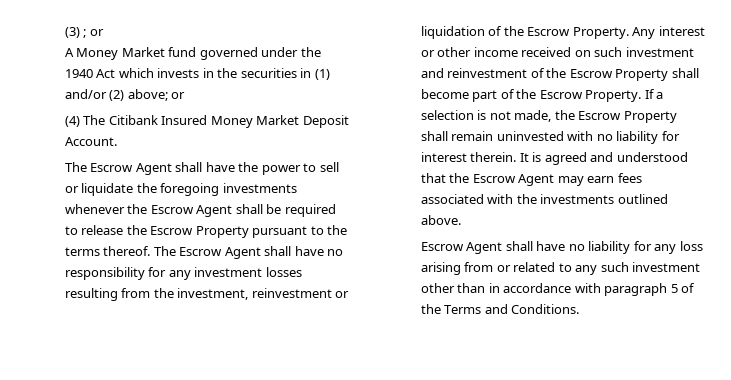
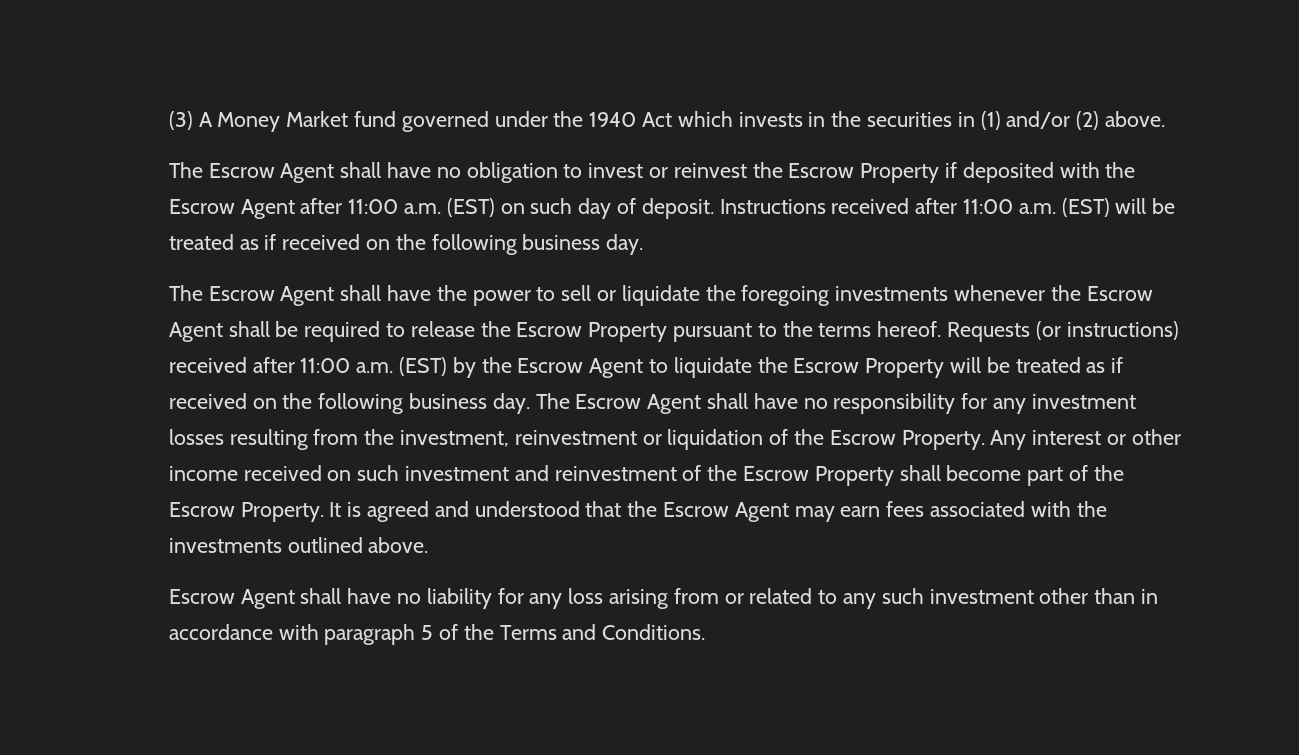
[83,29,104,38] ; or // -> (193, 120) none
[127,89,186,101] [64,115,349,128] [64,137,117,146] above; or // (4) The Citibank Insured Money Market Deposit Account. -> [1104,111,1165,127] [168,162,1136,183] [168,198,1176,219] [168,234,644,255] above. // The Escrow Agent shall have no obligation to invest or reinvest the Escrow Property if deposited with the Escrow Agent after 11:00 a.m. (EST) on such day of deposit. Instructions received after 11:00 a.m. (EST) will be treated as if received on the following business day.
[103,246,151,256] thereof. -> [877,321,1179,342] [168,357,1124,378] [168,393,530,414] hereof. Requests (or instructions) received after 11:00 a.m. (EST) by the Escrow Agent to liquidate the Escrow Property will be treated as if received on the following business day.
[644,89,664,99] [420,110,677,123] [420,131,680,144] [420,152,517,162] If a selection is not made, the Escrow Property shall remain uninvested with no liability for interest therein. -> (324, 512) none

